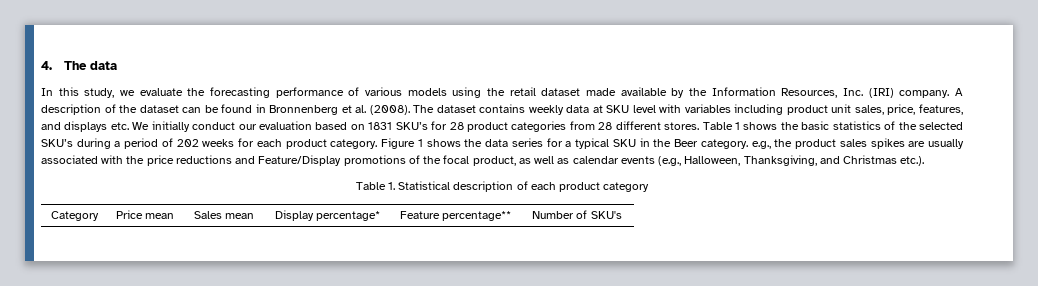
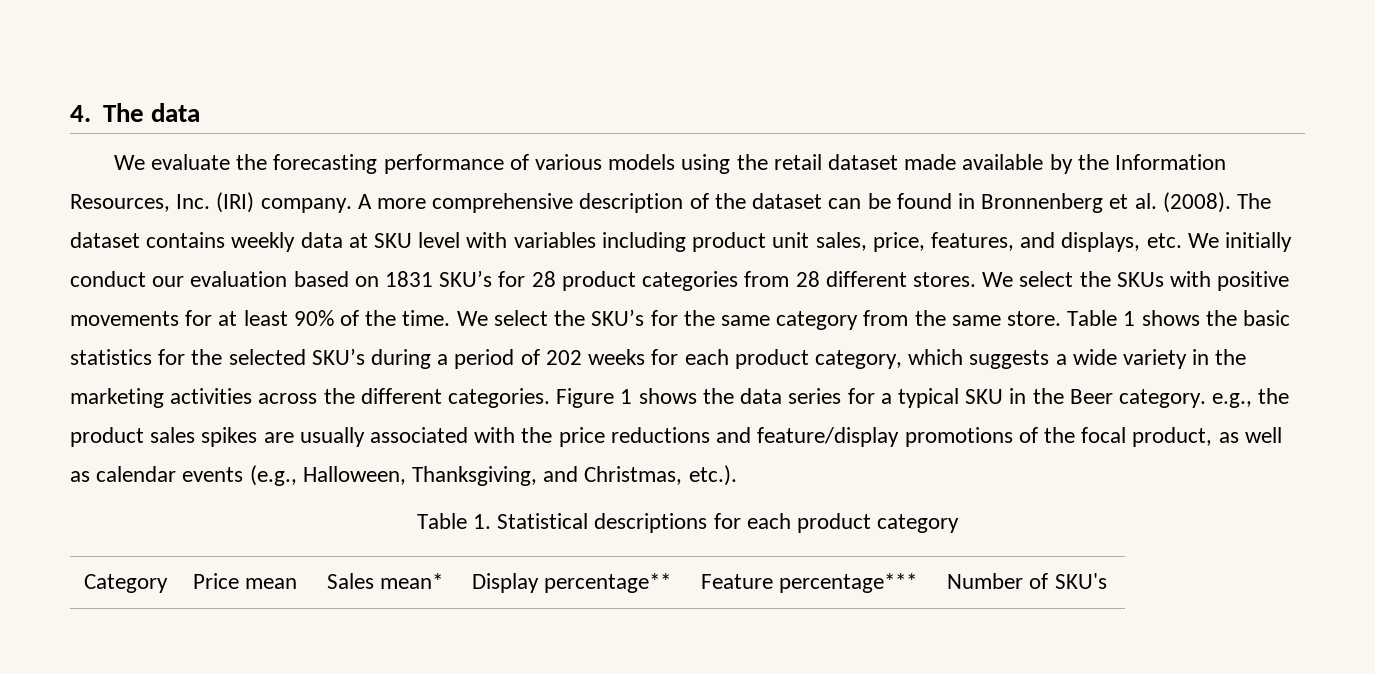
[41,87,135,98] In this study, we -> [113,155,145,170] We
(963, 92) none -> [377,193,574,213] more comprehensive
[64,121,108,132] displays -> [1061,232,1141,252] displays,
(700, 126) none -> [982,271,1290,291] [70,309,1061,330] We select the SKUs with positive movements for at least 90% of the time. We select the SKU’s for the same category from the same store.
[884,121,896,130] of -> [158,349,186,365] for
[330,139,378,149] category. -> [814,349,1247,369] [70,388,551,408] category, which suggests a wide variety in the marketing activities across the different categories.
[258,155,342,166] Feature/Display -> [757,427,900,447] feature/display
[843,155,898,164] Christmas -> [584,466,683,485] Christmas,
[453,181,528,192] description of -> [594,513,741,533] descriptions for
[225,213,255,219] mean -> [380,573,444,589] mean*
[316,211,381,221] percentage* -> [544,573,672,593] percentage**
[442,211,512,221] percentage** -> [779,573,918,593] percentage***

